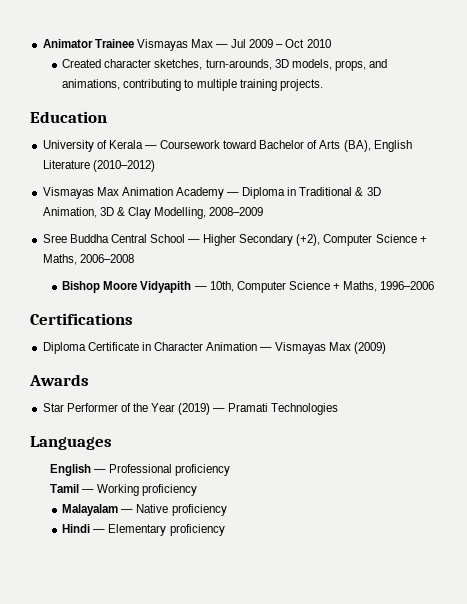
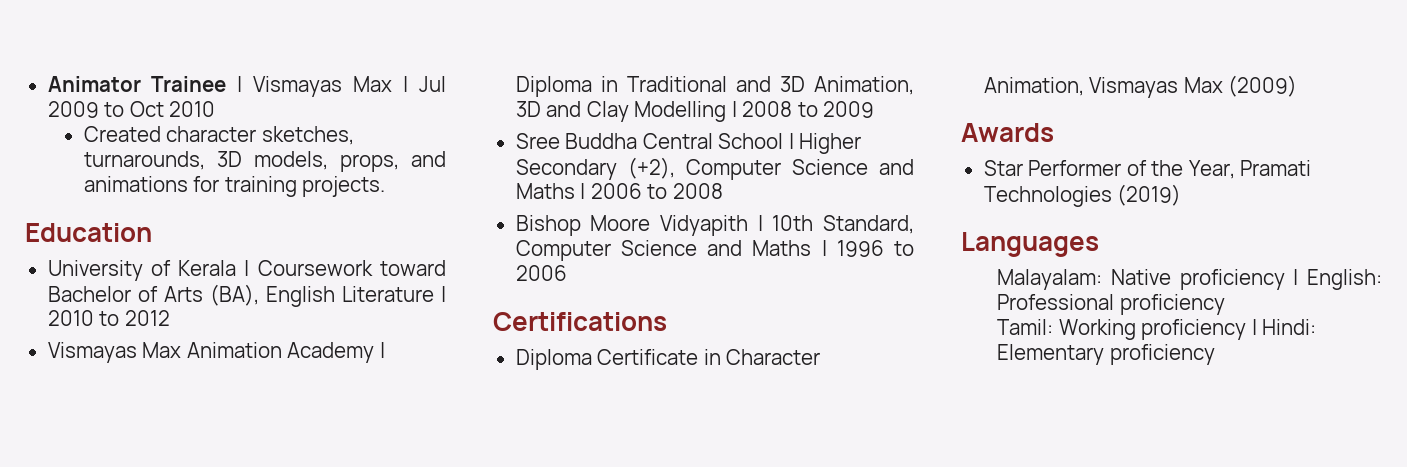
[136,39,229,51] Vismayas Max — -> [237,76,409,97] | Vismayas Max |
[276,44,284,48] – -> [104,102,125,117] to
[205,59,272,70] turn‑arounds, -> [83,151,205,170] turnarounds,
[62,79,237,91] animations, contributing to multiple -> [83,176,220,192] animations for
[144,145,157,149] — -> [244,260,250,276] |
[92,160,155,172] (2010–2012) -> [440,286,446,302] [47,310,170,326] | 2010 to 2012
[227,192,240,196] — -> [379,342,385,358] |
[355,187,364,196] & -> [735,76,771,92] and
[116,207,264,219] & Clay Modelling, 2008–2009 -> [546,101,875,122] and Clay Modelling | 2008 to 2009
[188,239,201,243] — -> [788,133,794,149] |
[419,236,427,243] [42,254,134,265] [62,281,435,293] + Maths, 2006–2008 // Bishop Moore Vidyapith — 10th, Computer Science + Maths, 1996–2006 -> [879,159,914,175] [515,183,723,199] [515,215,914,236] [515,240,914,261] [515,265,567,281] and Maths | 2006 to 2008 // Bishop Moore Vidyapith | 10th Standard, Computer Science and Maths | 1996 to 2006
[206,342,273,351] Animation — -> [983,77,1084,96] Animation,
[151,403,226,415] Year (2019) — -> [1188,160,1235,179] Year,
(339, 409) none -> [1117,184,1182,206] (2019)
[49,464,106,476] English — -> [997,269,1382,290] Malayalam: Native proficiency | English:
[49,484,94,493] Tamil — -> [997,319,1054,335] Tamil:
[62,504,227,516] [62,524,106,533] // Malayalam — Native proficiency // Hindi — -> [1251,319,1317,335] | Hindi:

